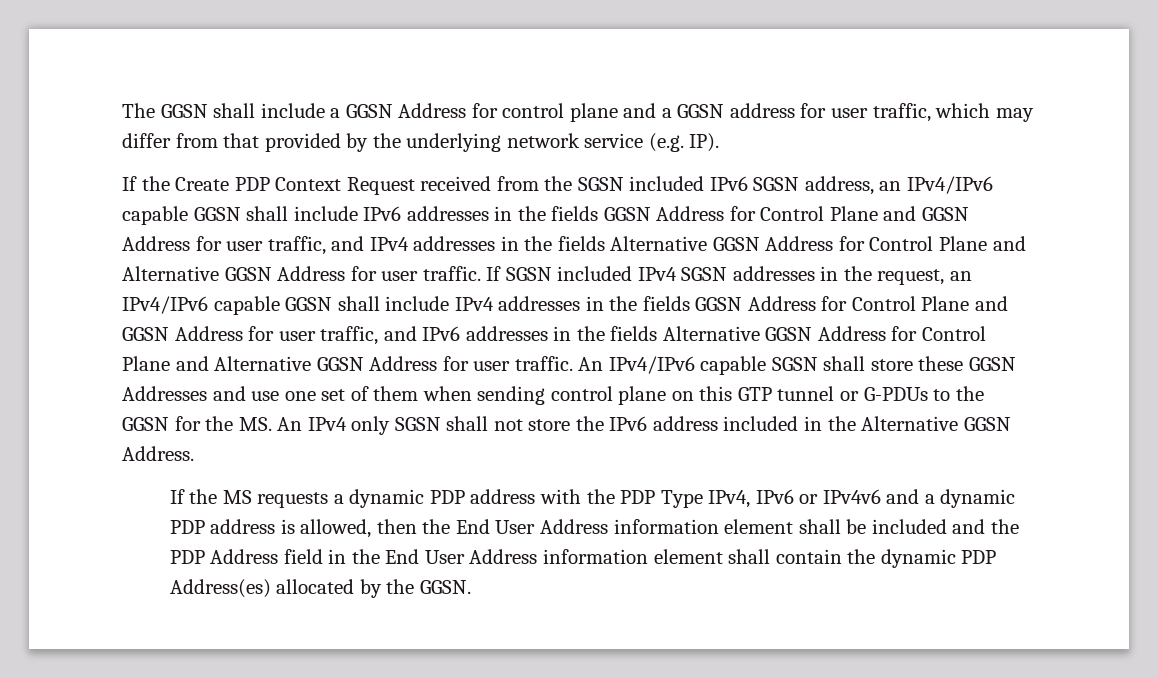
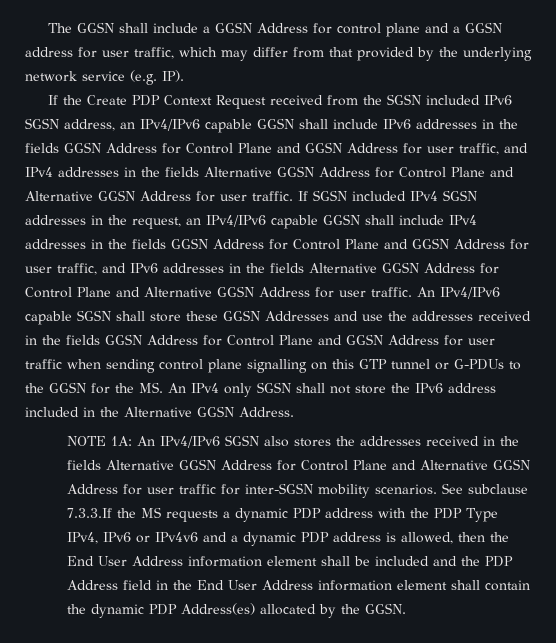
[284,386,419,401] one set of them -> [388,311,531,321] [25,334,495,346] [25,359,62,369] the addresses received in the fields GGSN Address for Control Plane and GGSN Address for user traffic
(667, 395) none -> [247,359,307,373] signalling
[169,489,185,504] If -> [67,435,520,448] [67,459,531,471] [67,483,529,498] [67,508,113,518] NOTE 1A: An IPv4/IPv6 SGSN also stores the addresses received in the fields Alternative GGSN Address for Control Plane and Alternative GGSN Address for user traffic for inter-SGSN mobility scenarios. See subclause 7.3.3.If

